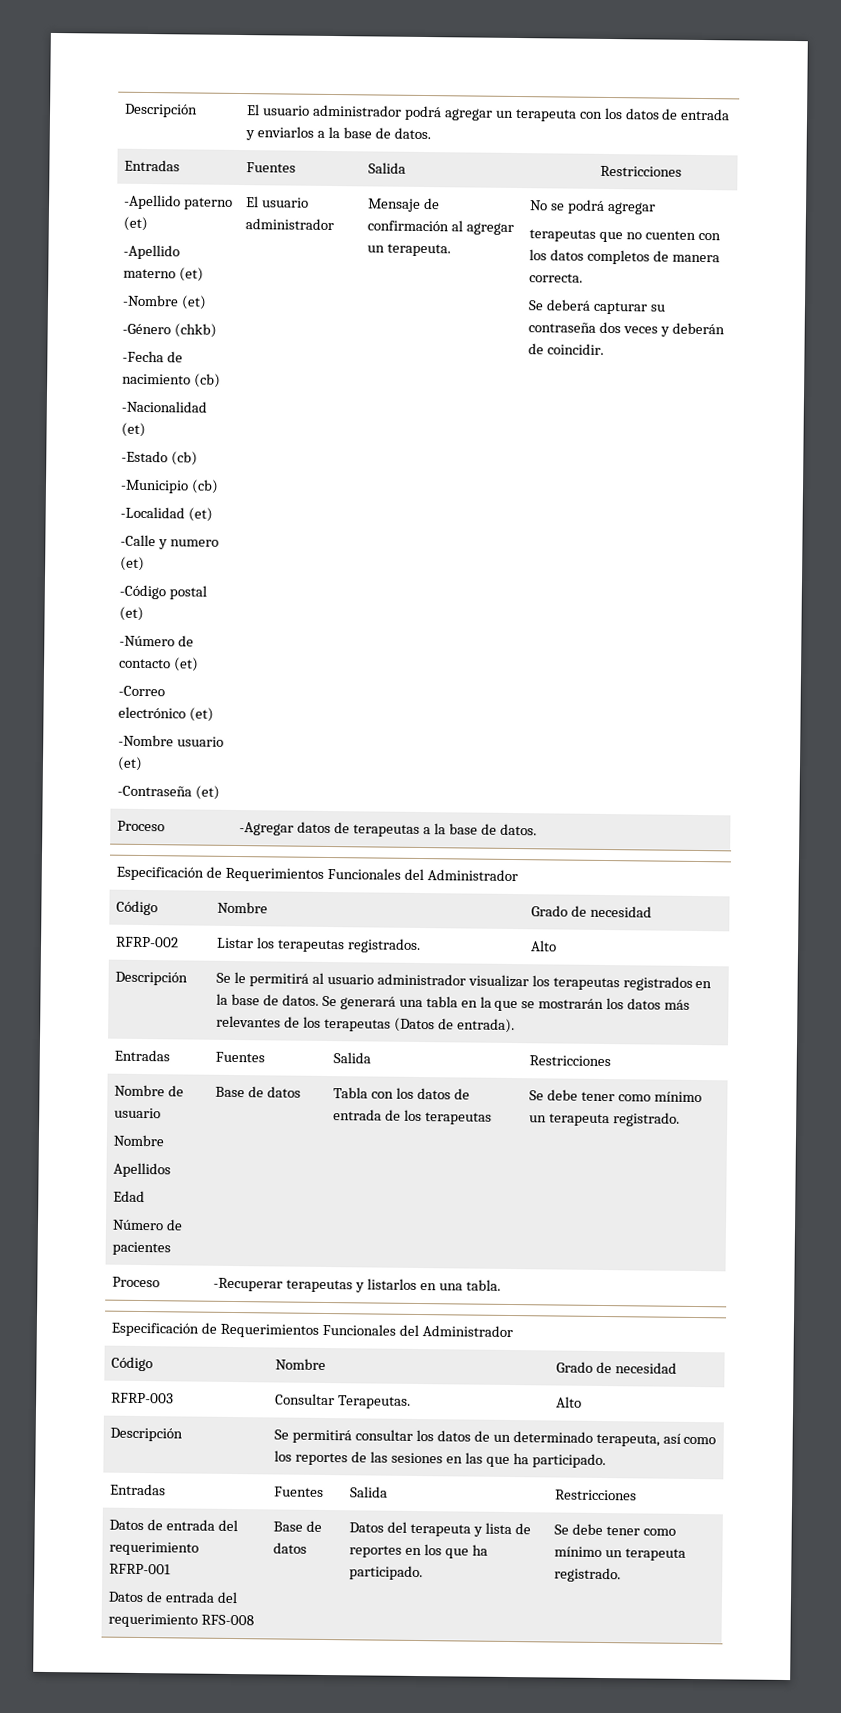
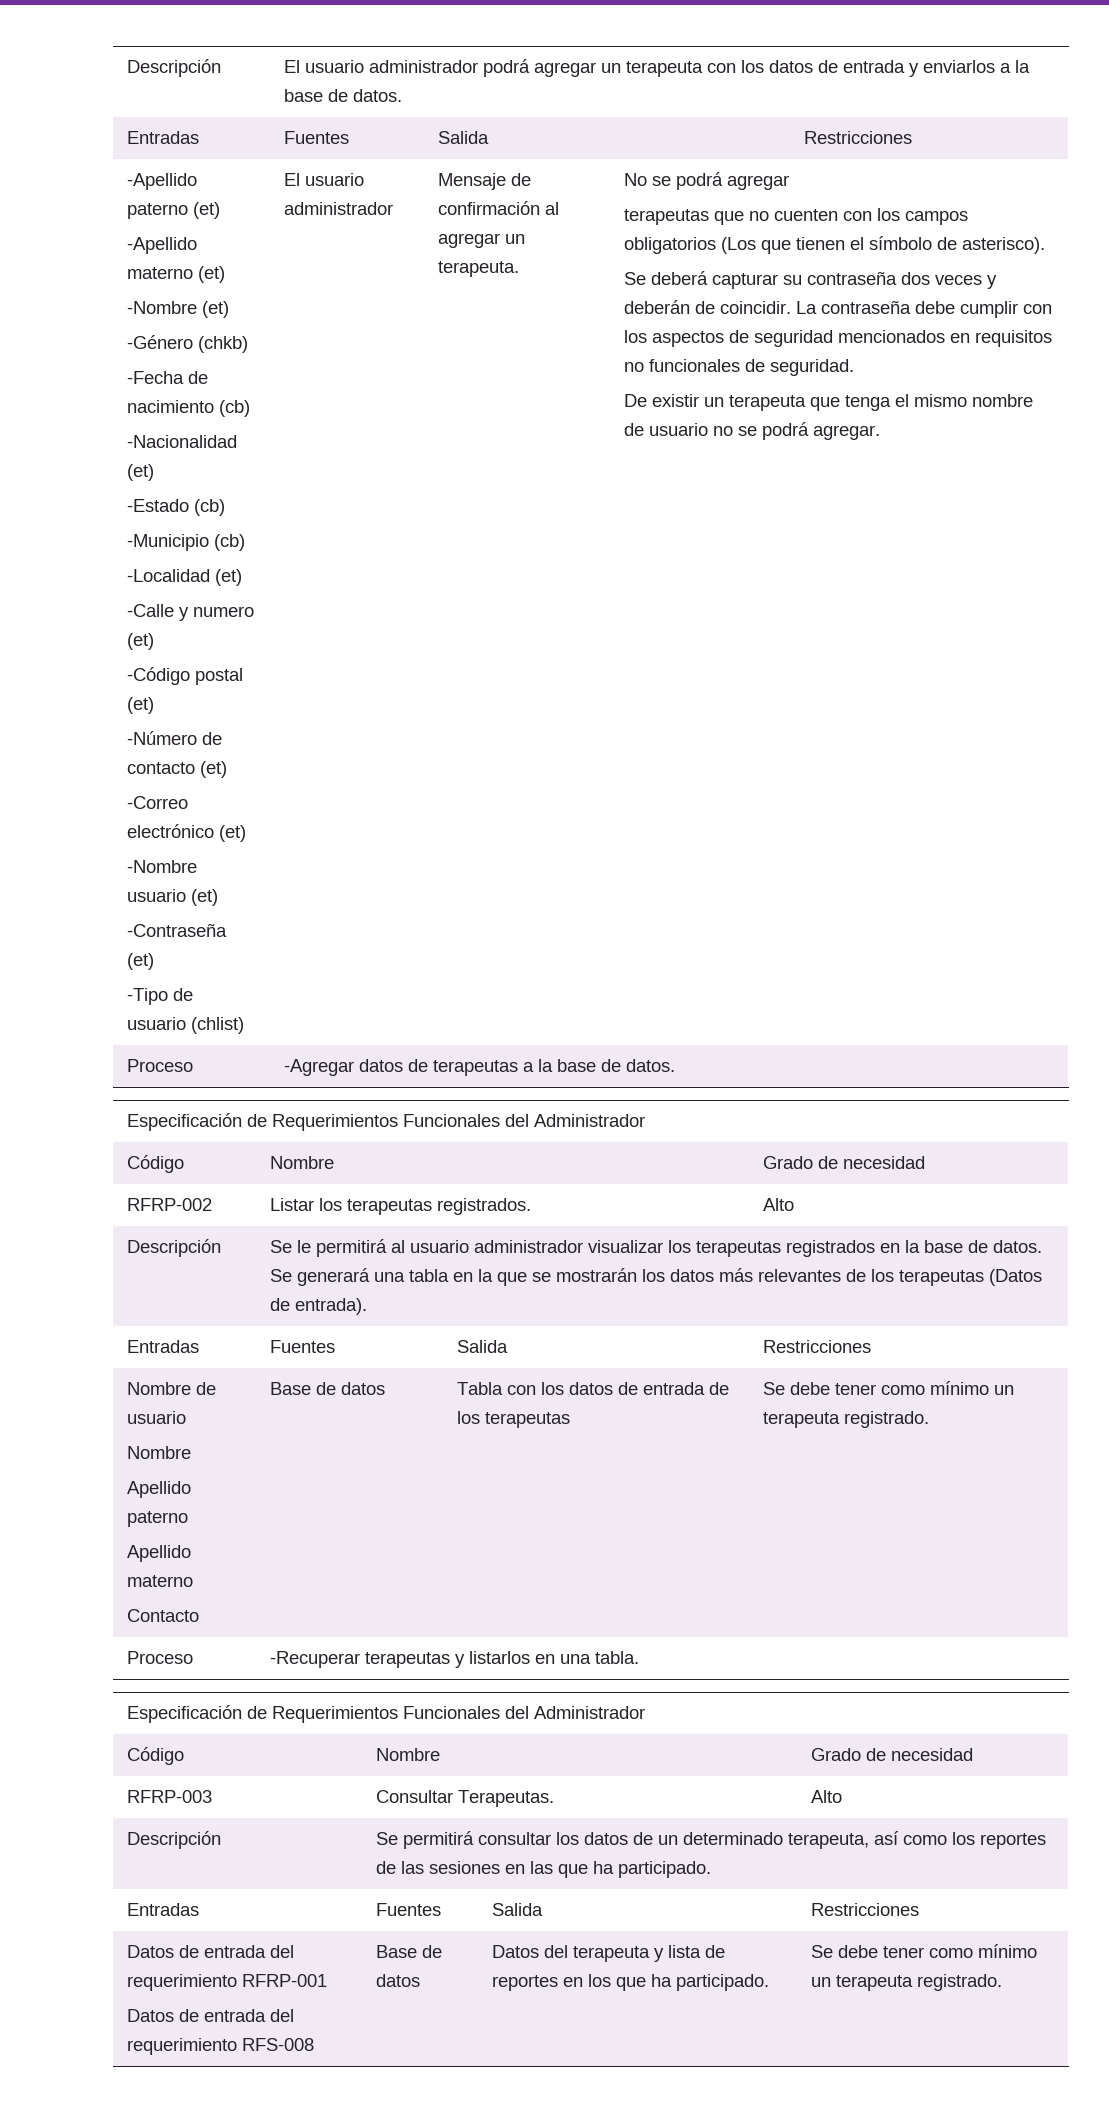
(221, 792) none -> [127,988,194,1005] [127,1017,245,1034] // -Tipo de usuario (chlist)
[550,249,720,265] [529,273,584,283] datos completos de manera correcta. -> [905,211,969,225] [624,236,1046,254] campos obligatorios (Los que tienen el símbolo de asterisco).
(605, 349) none -> [796,300,1053,318] [624,330,1053,347] [624,359,855,376] [624,394,1034,411] [624,422,881,440] La contraseña debe cumplir con los aspectos de seguridad mencionados en requisitos no funcionales de seguridad. // De existir un terapeuta que tenga el mismo nombre de usuario no se podrá agregar.
[113,1162,172,1178] [113,1190,146,1203] [112,1219,184,1231] [112,1241,172,1256] Apellidos // Edad // Número de pacientes -> [127,1481,192,1498] [127,1511,189,1527] [127,1545,192,1562] [127,1575,194,1587] [127,1609,200,1622] Apellido paterno // Apellido materno // Contacto

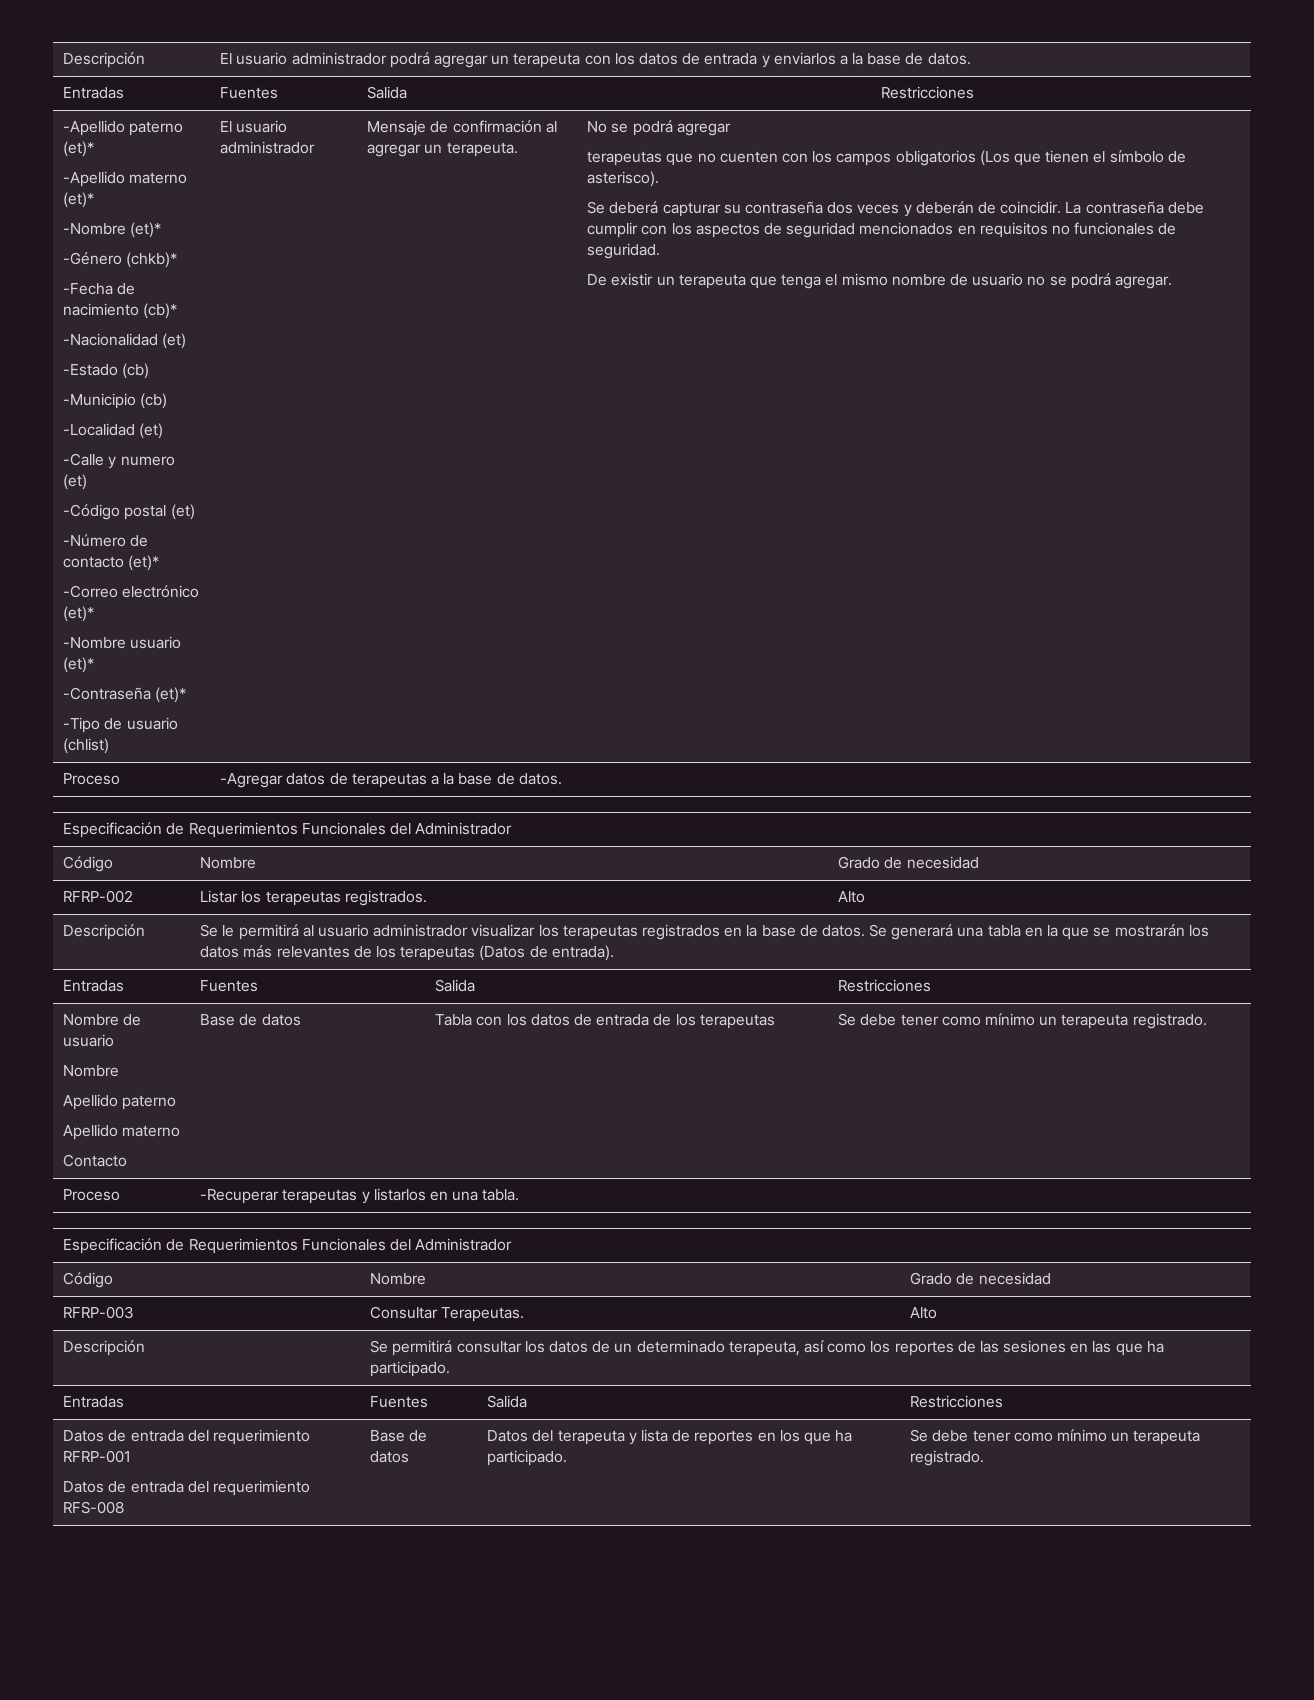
[193,202,221,219] (et) -> [63,141,95,157] (et)*
[198,266,226,283] [127,301,230,318] (et) // -Nombre (et) -> [63,192,95,208] [63,222,162,238] (et)* // -Nombre (et)*
[198,336,249,353] (chkb) -> [126,252,178,268] (chkb)*
[219,400,251,417] (cb) -> [143,303,178,319] (cb)*
[200,761,228,778] (et) -> [128,555,160,571] (et)*
[219,825,247,842] (et) -> [63,606,95,622] (et)*
[191,889,219,906] (et) -> [63,657,95,673] (et)*
[127,953,155,970] (et) -> [155,687,187,703] (et)*

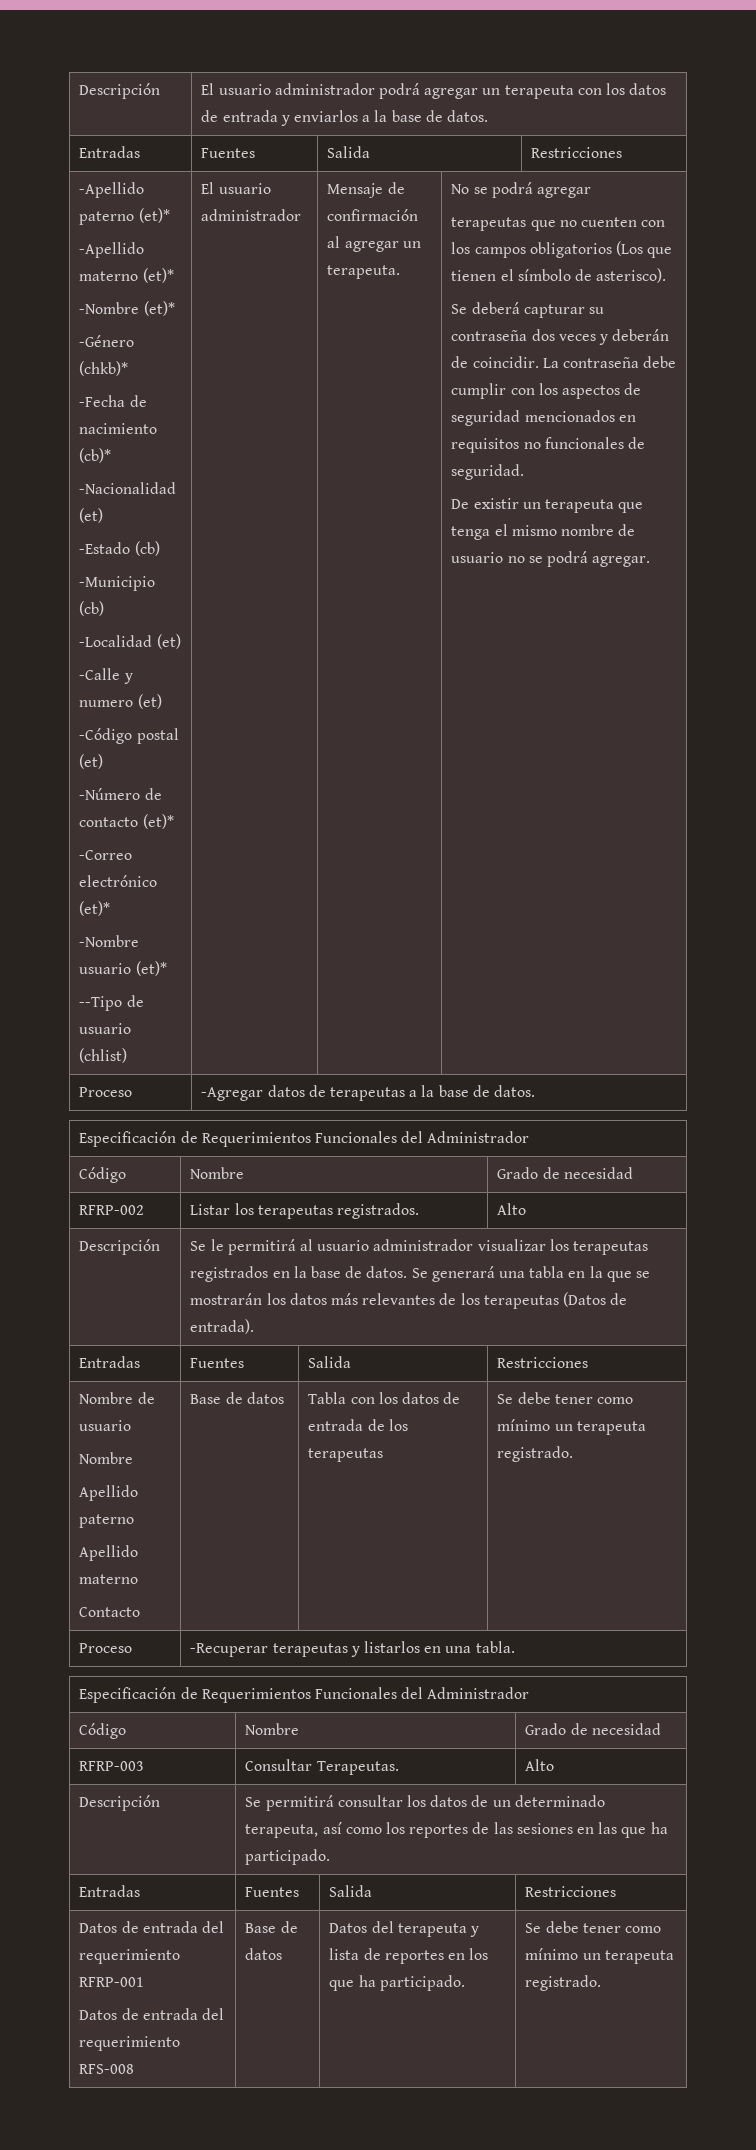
[63,687,187,703] [63,717,101,733] -Contraseña (et)* // -Tipo -> [79,996,123,1011] --Tipo

